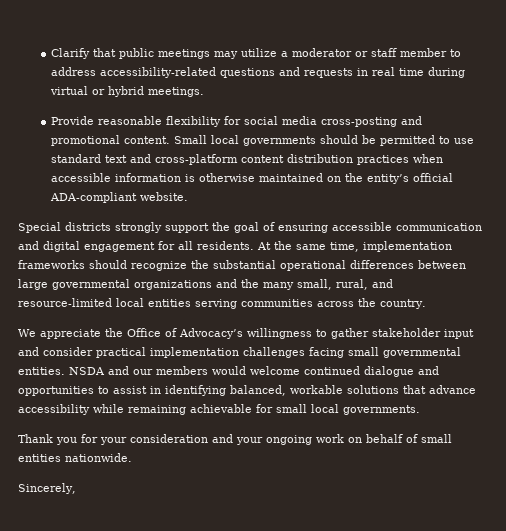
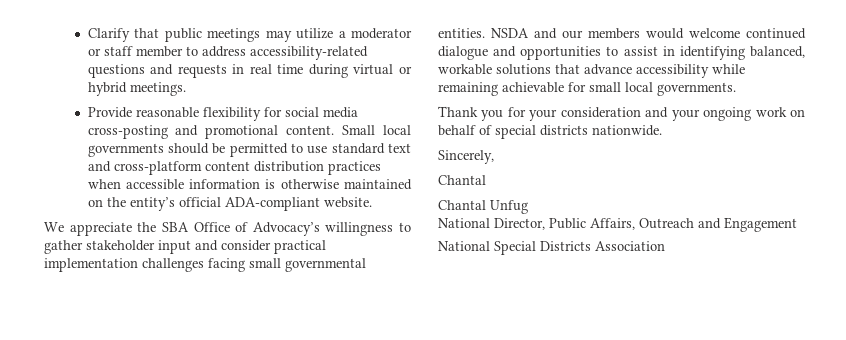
[18,222,482,233] [18,241,452,252] [18,260,466,271] [18,279,393,290] [18,298,426,309] // Special districts strongly support the goal of ensuring accessible communication and digital engagement for all residents. At the same time, implementation frameworks should recognize the substantial operational differences between large governmental organizations and the many small, rural, and resource-limited local entities serving communities across the country. -> (372, 202) none
(123, 332) none -> [161,222,189,232] SBA
[421,434,452,443] [18,454,61,462] small entities -> [495,125,588,139] special districts
(76, 488) none -> [438,175,486,185] [438,200,528,214] [438,217,797,232] [438,241,665,255] // Chantal // Chantal Unfug // National Director, Public Affairs, Outreach and Engagement // National Special Districts Association

